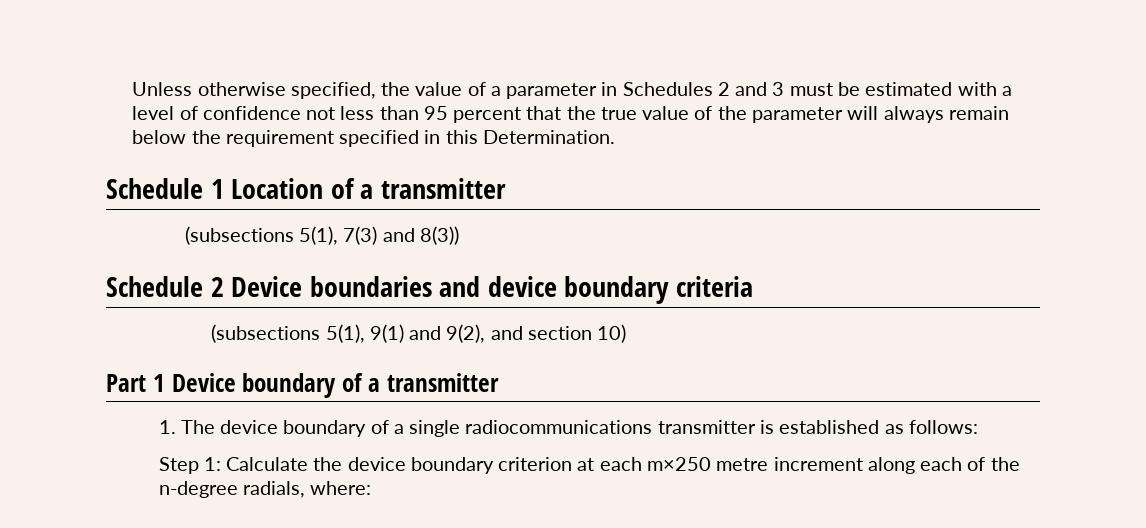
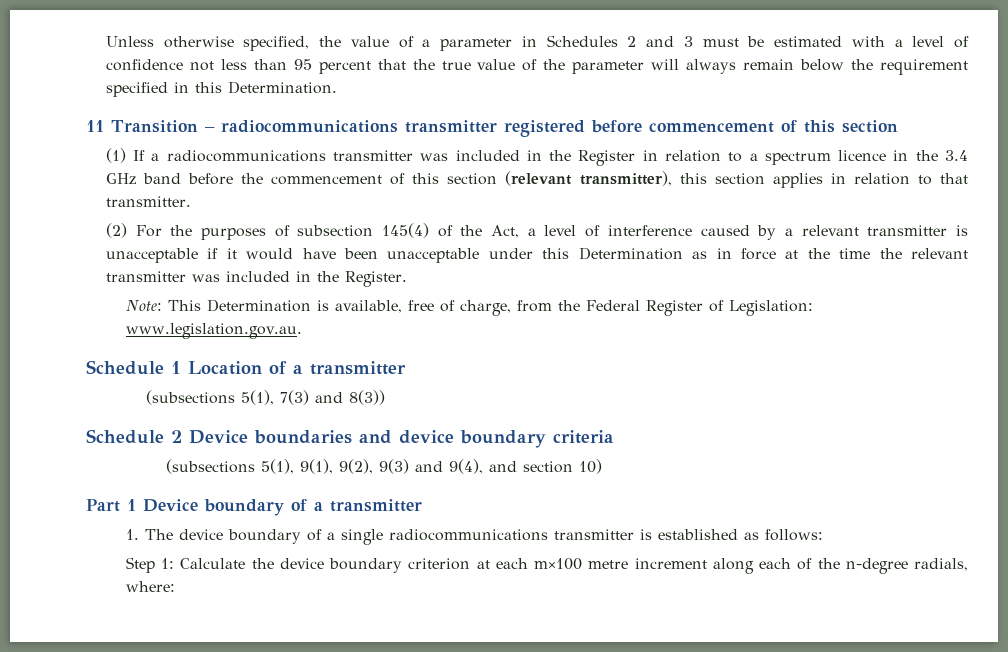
(615, 137) none -> [86,120,898,137] [105,148,968,166] [105,171,969,188] [105,196,191,207] [105,223,968,240] [105,247,968,263] [105,271,407,287] [125,299,813,316] [125,323,302,339] // 11 Transition – radiocommunications transmitter registered before commencement of this section // (1) If a radiocommunications transmitter was included in the Register in relation to a spectrum licence in the 3.4 GHz band before the commencement of this section (relevant transmitter), this section applies in relation to that transmitter. // (2) For the purposes of subsection 145(4) of the Act, a level of interference caused by a relevant transmitter is unacceptable if it would have been unacceptable under this Determination as in force at the time the relevant transmitter was included in the Register. // Note: This Determination is available, free of charge, from the Federal Register of Legislation: www.legislation.gov.au.
[369,324,486,343] 9(1) and 9(2), -> [299,459,483,474] 9(1), 9(2), 9(3) and 9(4),
[647,457,712,471] m×250 -> [534,558,583,570] m×100

